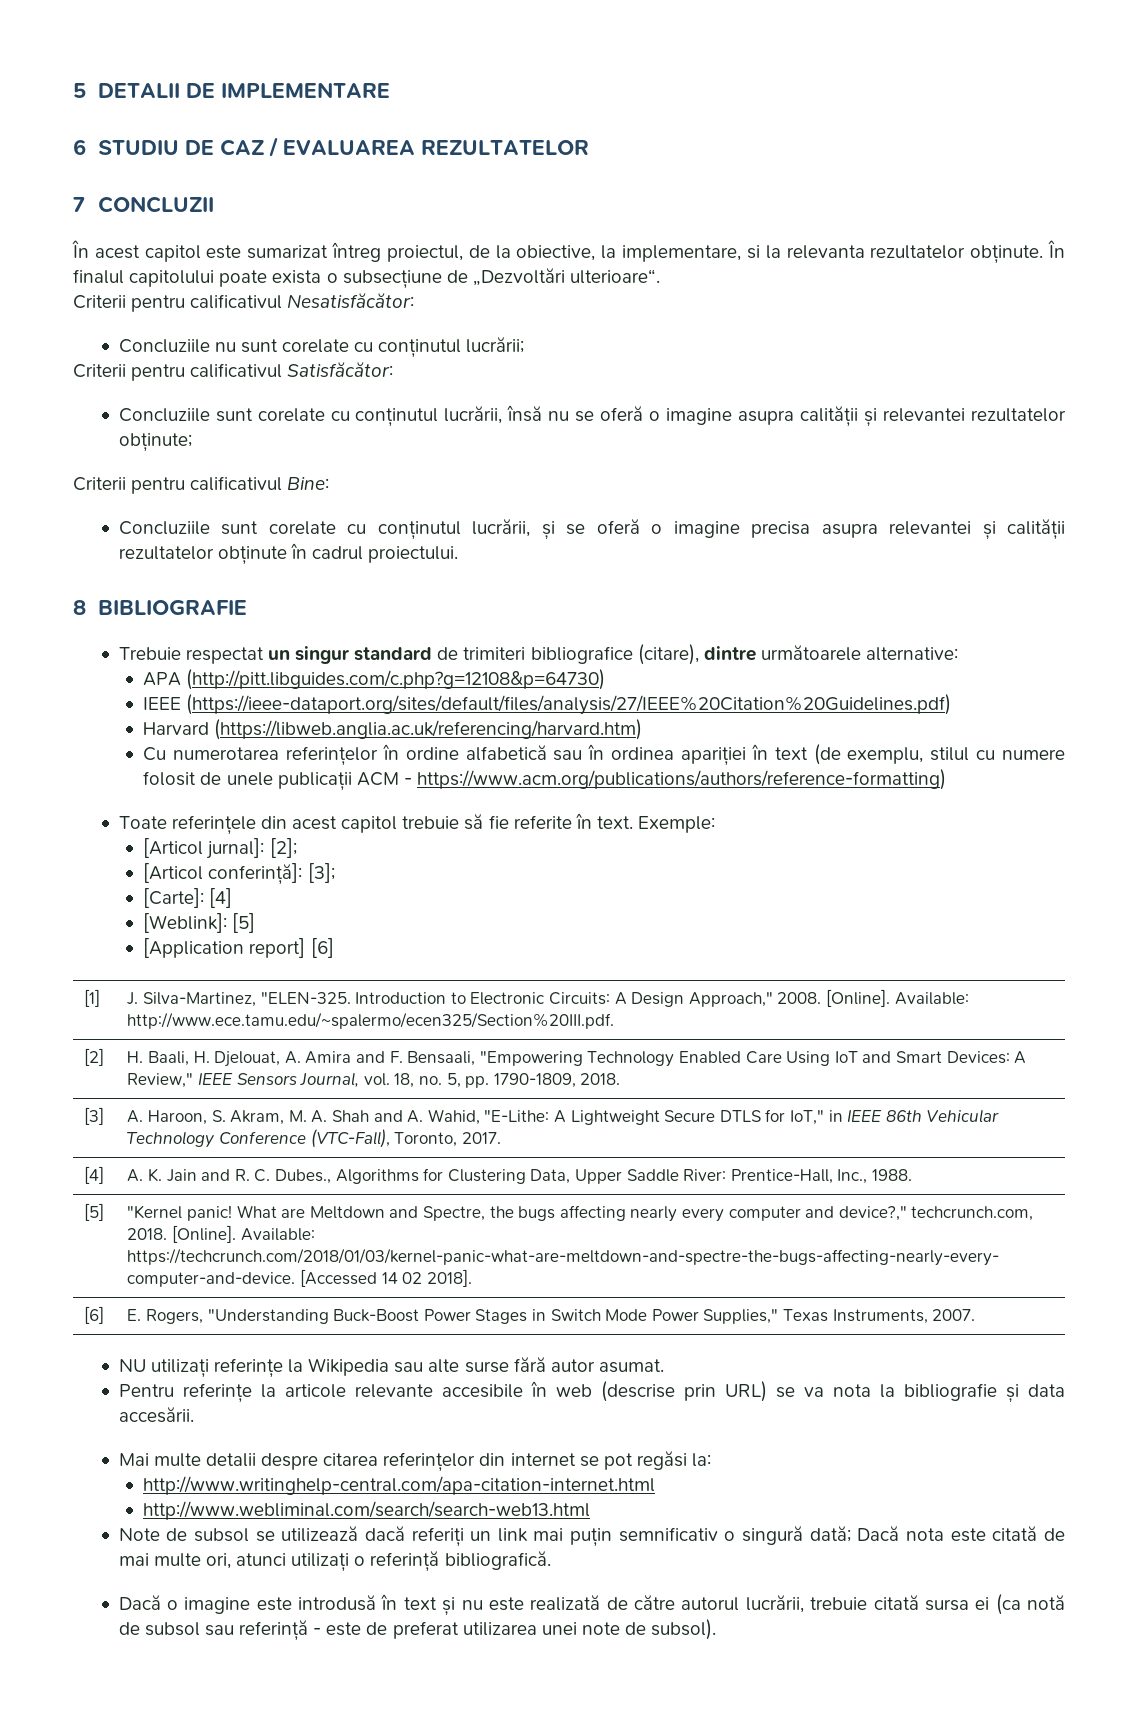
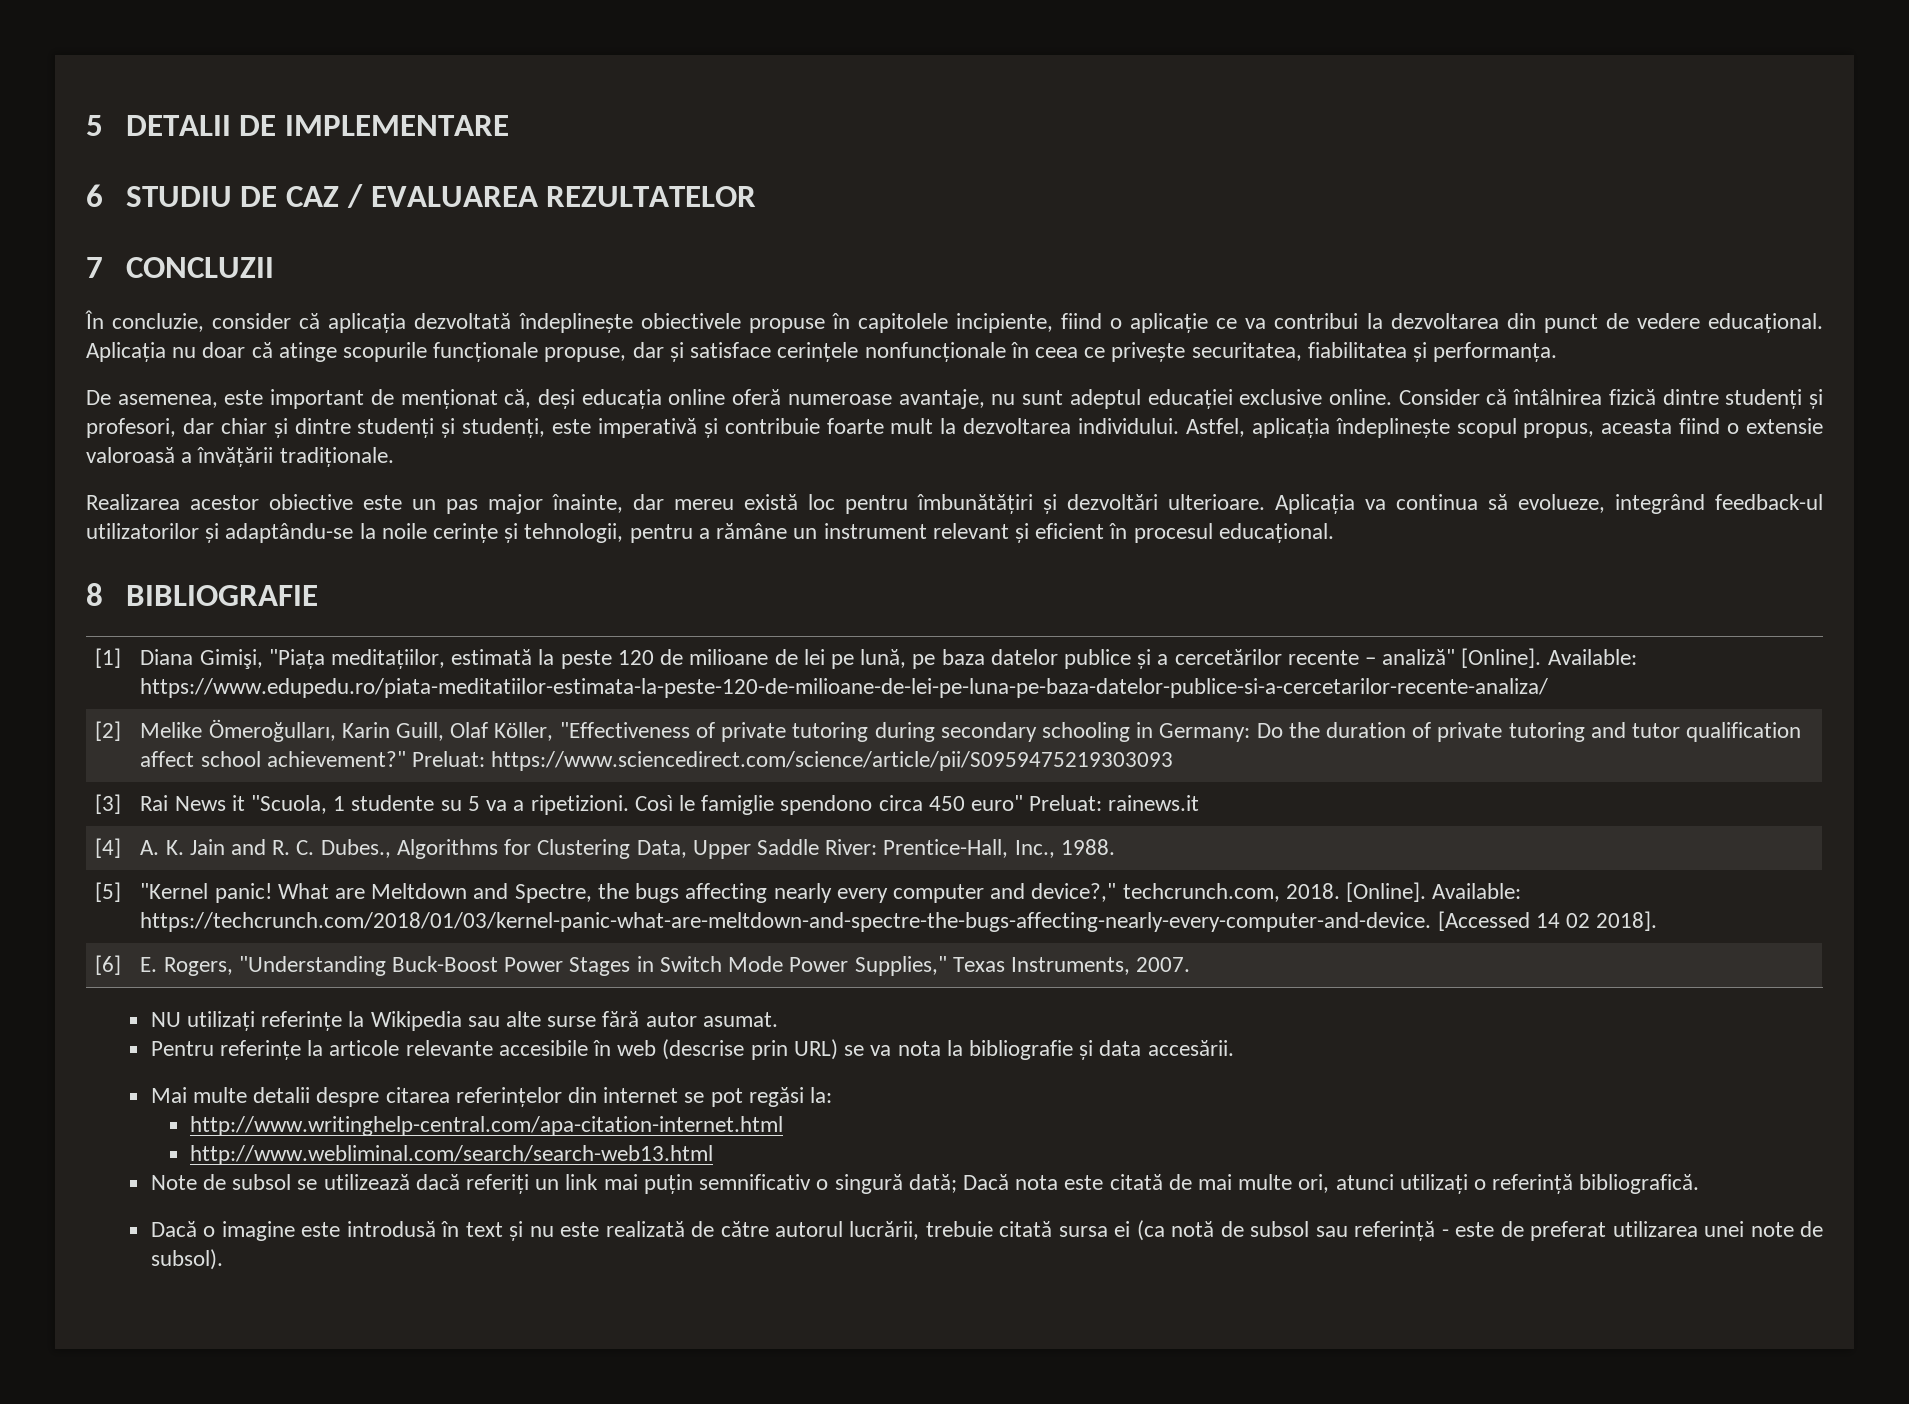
[94,240,1066,264] [73,268,661,289] [73,293,415,312] [118,337,525,358] [73,362,394,381] [118,405,1066,427] [118,433,192,452] [73,476,330,494] [118,519,1065,540] [118,543,459,565] [73,600,247,615] [118,644,959,665] [143,669,606,690] [143,694,952,715] [143,719,643,740] [143,744,1065,766] [143,769,947,791] [118,813,716,835] [143,838,297,859] [143,863,335,885] [143,888,233,908] [143,913,256,933] [143,938,334,958] [84,989,101,1007] [127,989,969,1007] [127,1012,615,1029] acest capitol este sumarizat întreg proiectul, de la obiective, la implementare, si la relevanta rezultatelor obținute. În finalul capitolului poate exista o subsecțiune de „Dezvoltări ulterioare“. // Criterii pentru calificativul Nesatisfăcător: // Concluziile nu sunt corelate cu conținutul lucrării; // Criterii pentru calificativul Satisfăcător: // Concluziile sunt corelate cu conținutul lucrării, însă nu se oferă o imagine asupra calității și relevantei rezultatelor obținute; // Criterii pentru calificativul Bine: // Concluziile sunt corelate cu conținutul lucrării, și se oferă o imagine precisa asupra relevantei și calității rezultatelor obținute în cadrul proiectului. // 8 BIBLIOGRAFIE // Trebuie respectat un singur standard de trimiteri bibliografice (citare), dintre următoarele alternative: // APA (http://pitt.libguides.com/c.php?g=12108&p=64730) // IEEE (https://ieee-dataport.org/sites/default/files/analysis/27/IEEE%20Citation%20Guidelines.pdf) // Harvard (https://libweb.anglia.ac.uk/referencing/harvard.htm) // Cu numerotarea referințelor în ordine alfabetică sau în ordinea apariției în text (de exemplu, stilul cu numere folosit de unele publicații ACM - https://www.acm.org/publications/authors/reference-formatting) // Toate referințele din acest capitol trebuie să fie referite în text. Exemple: // [Articol jurnal]: [2]; // [Articol conferință]: [3]; // [Carte]: [4] // [Weblink]: [5] // [Application report] [6] // [1] | J. Silva-Martinez, "ELEN-325. Introduction to Electronic Circuits: A Design Approach," 2008. [Online]. Available: http://www.ece.tamu.edu/~spalermo/ecen325/Section%20III.pdf. -> [112,313,1823,333] [86,342,1558,362] [86,389,1824,409] [86,418,1824,438] [86,447,394,467] [86,494,1823,514] [86,523,1334,543] [86,583,318,606] [95,648,122,668] [140,648,1637,669] [140,678,1549,698] concluzie, consider că aplicația dezvoltată îndeplinește obiectivele propuse în capitolele incipiente, fiind o aplicație ce va contribui la dezvoltarea din punct de vedere educațional. Aplicația nu doar că atinge scopurile funcționale propuse, dar și satisface cerințele nonfuncționale în ceea ce privește securitatea, fiabilitatea și performanța. // De asemenea, este important de menționat că, deși educația online oferă numeroase avantaje, nu sunt adeptul educației exclusive online. Consider că întâlnirea fizică dintre studenți și profesori, dar chiar și dintre studenți și studenți, este imperativă și contribuie foarte mult la dezvoltarea individului. Astfel, aplicația îndeplinește scopul propus, aceasta fiind o extensie valoroasă a învățării tradiționale. // Realizarea acestor obiective este un pas major înainte, dar mereu există loc pentru îmbunătățiri și dezvoltări ulterioare. Aplicația va continua să evolueze, integrând feedback-ul utilizatorilor și adaptându-se la noile cerințe și tehnologii, pentru a rămâne un instrument relevant și eficient în procesul educațional. // 8 BIBLIOGRAFIE // [1] | Diana Gimişi, "Piața meditațiilor, estimată la peste 120 de milioane de lei pe lună, pe baza datelor publice și a cercetărilor recente – analiză" [Online]. Available: https://www.edupedu.ro/piata-meditatiilor-estimata-la-peste-120-de-milioane-de-lei-pe-luna-pe-baza-datelor-publice-si-a-cercetarilor-recente-analiza/
[127,1051,1027,1067] [127,1072,621,1088] [84,1107,105,1125] [127,1109,1000,1125] [127,1129,501,1148] H. Baali, H. Djelouat, A. Amira and F. Bensaali, "Empowering Technology Enabled Care Using IoT and Smart Devices: A Review," IEEE Sensors Journal, vol. 18, no. 5, pp. 1790-1809, 2018. // [3] | A. Haroon, S. Akram, M. A. Shah and A. Wahid, "E-Lithe: A Lightweight Secure DTLS for IoT," in IEEE 86th Vehicular Technology Conference (VTC-Fall), Toronto, 2017. -> [140,719,1802,742] [140,751,1174,771] [95,794,122,814] [140,795,1200,815] Melike Ömeroğulları, Karin Guill, Olaf Köller, "Effectiveness of private tutoring during secondary schooling in Germany: Do the duration of private tutoring and tutor qualification affect school achievement?" Preluat: https://www.sciencedirect.com/science/article/pii/S0959475219303093 // [3] | Rai News it "Scuola, 1 studente su 5 va a ripetizioni. Così le famiglie spendono circa 450 euro" Preluat: rainews.it

